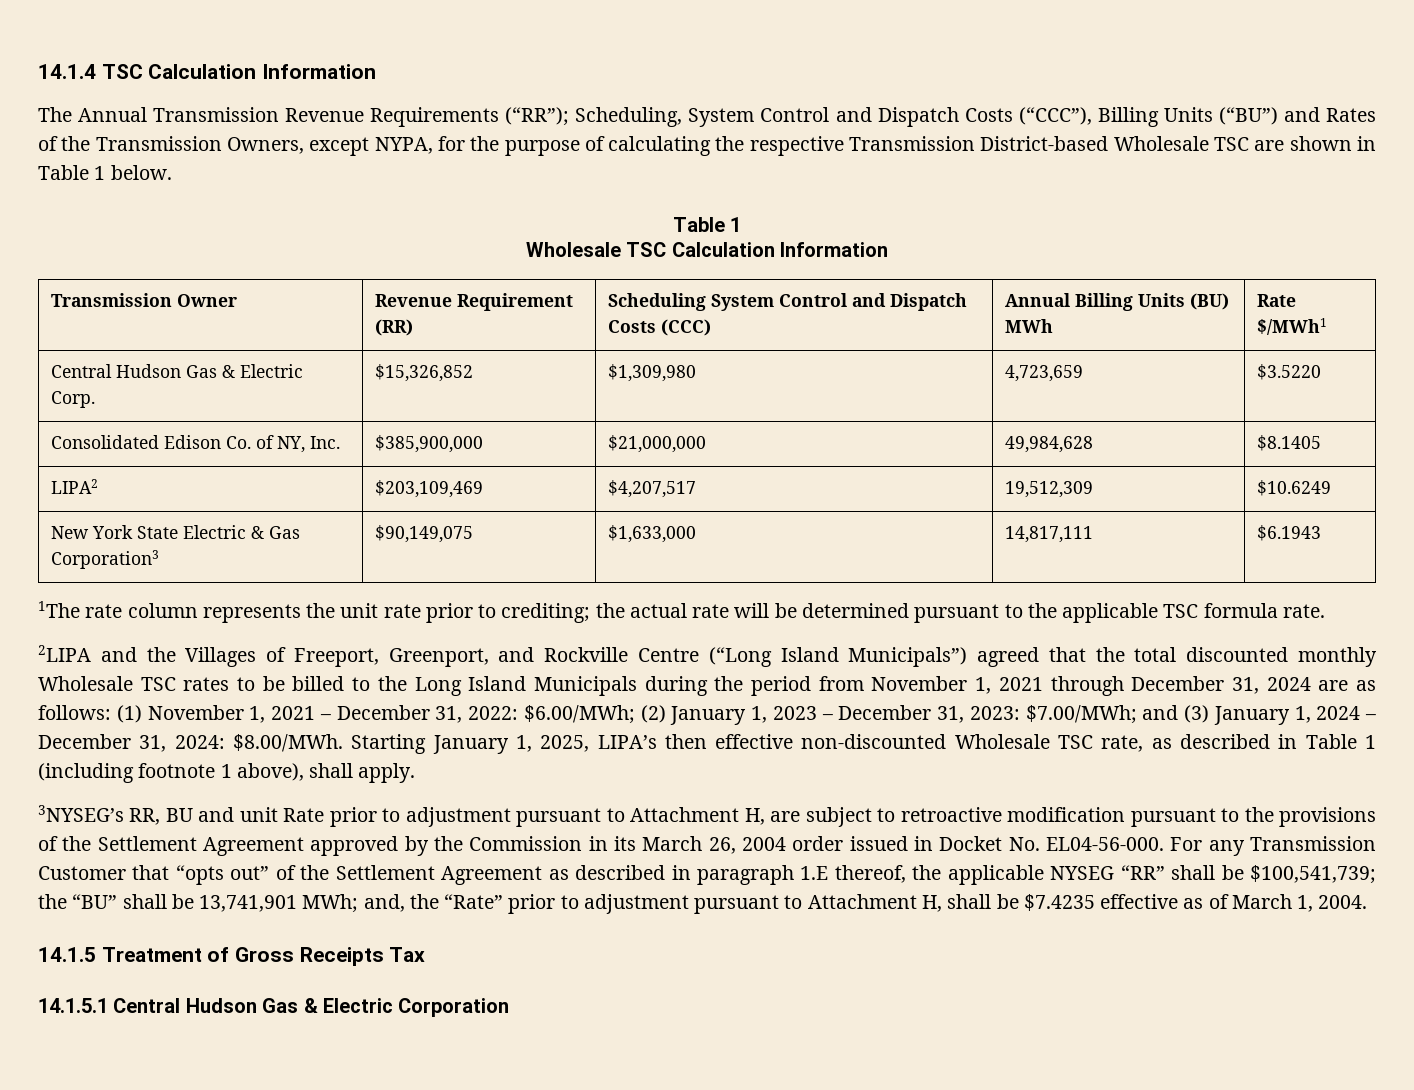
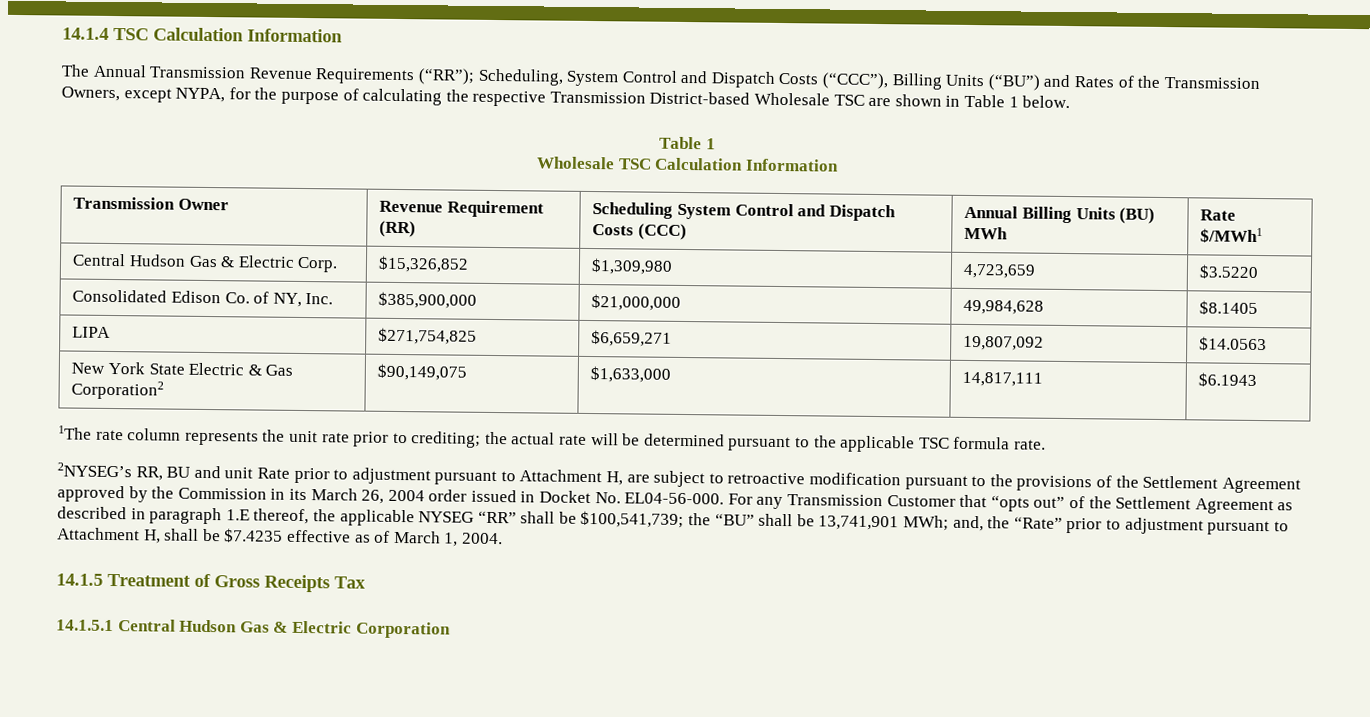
[50,479,98,494] [374,480,483,498] [607,480,696,498] [1004,481,1093,498] [1256,480,1331,496] LIPA2 | $203,109,469 | $4,207,517 | 19,512,309 | $10.6249 -> [72,326,112,338] [378,327,478,345] [591,330,673,347] [963,335,1045,351] [1199,336,1268,352] LIPA | $271,754,825 | $6,659,271 | 19,807,092 | $14.0563
[50,550,159,569] Corporation3 -> [71,380,165,400] Corporation2
[38,645,1378,667] [38,676,1376,696] [38,705,1376,725] [38,734,1376,754] [38,763,416,783] [38,805,124,822] 2LIPA and the Villages of Freeport, Greenport, and Rockville Centre (“Long Island Municipals”) agreed that the total discounted monthly Wholesale TSC rates to be billed to the Long Island Municipals during the period from November 1, 2021 through December 31, 2024 are as follows: (1) November 1, 2021 – December 31, 2022: $6.00/MWh; (2) January 1, 2023 – December 31, 2023: $7.00/MWh; and (3) January 1, 2024 – December 31, 2024: $8.00/MWh. Starting January 1, 2025, LIPA’s then effective non-discounted Wholesale TSC rate, as described in Table 1 (including footnote 1 above), shall apply. // 3NYSEG’s -> [57,462,132,478] 2NYSEG’s

